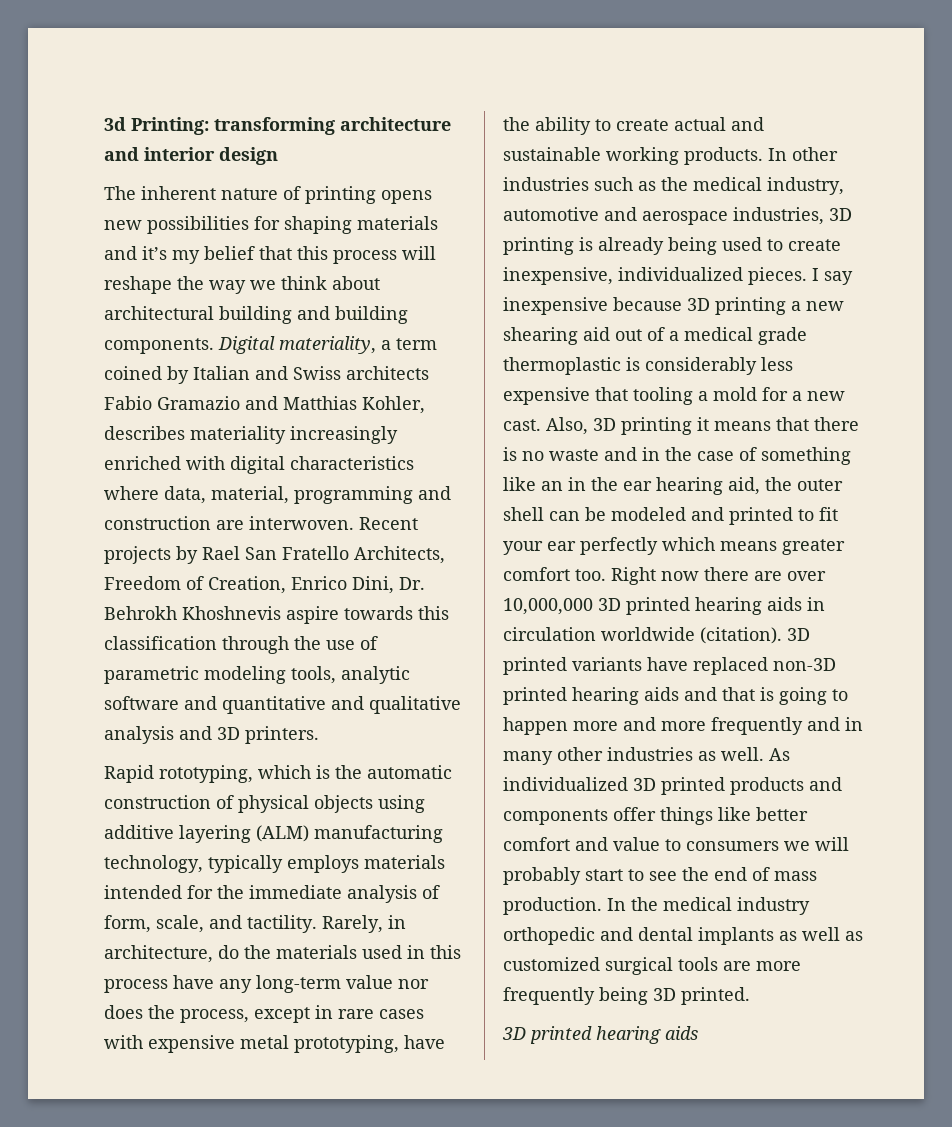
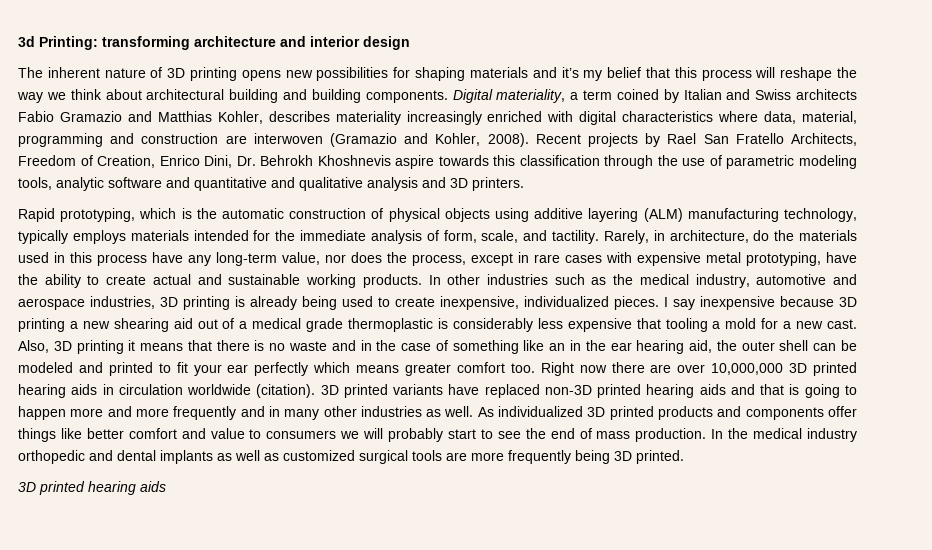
(301, 193) none -> [167,68,186,78] 3D
[249,516,354,530] interwoven. -> [253,133,529,147] interwoven (Gramazio and Kohler, 2008).
[159,765,253,783] rototyping, -> [60,208,136,222] prototyping,
[346,975,393,989] value -> [282,252,320,265] value,

